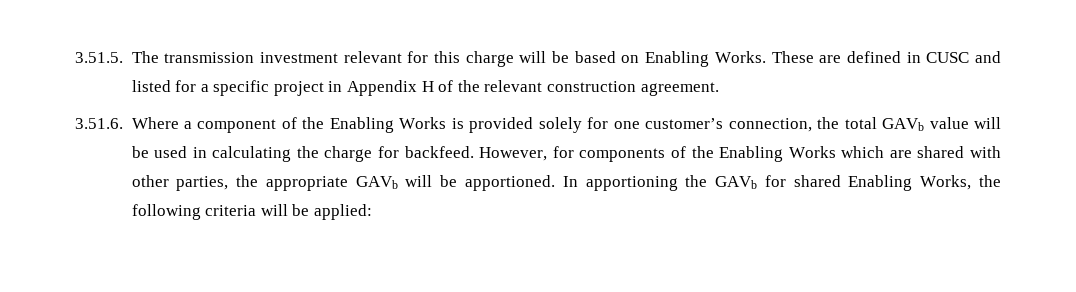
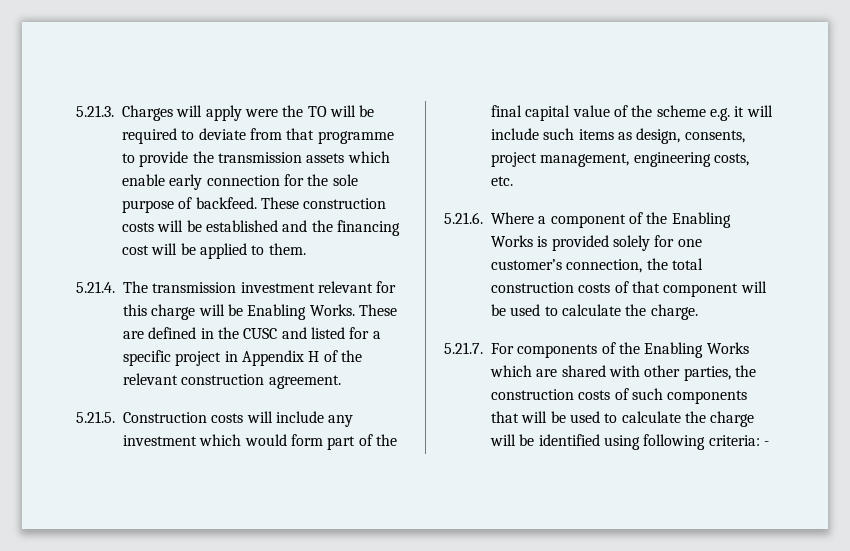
[75,52,123,63] 3.51.5. -> [76,105,375,121] [122,128,394,144] [122,151,390,167] [122,174,358,190] [122,197,387,213] [122,220,400,236] [122,243,306,259] [76,281,115,293] 5.21.3. Charges will apply were the TO will be required to deviate from that programme to provide the transmission assets which enable early connection for the sole purpose of backfeed. These construction costs will be established and the financing cost will be applied to them. // 5.21.4.
[574,51,640,63] based on -> (243, 310) none
(921, 57) none -> [217,327,239,339] the
[75,118,123,129] 3.51.6. -> [76,411,354,427] [123,434,397,450] [491,105,773,121] [491,128,745,144] [491,152,749,167] [491,176,513,186] [444,212,483,224] 5.21.5. Construction costs will include any investment which would form part of the final capital value of the scheme e.g. it will include such items as design, consents, project management, engineering costs, etc. // 5.21.6.
[882,117,1001,131] [131,146,574,162] GAVb value will be used in calculating the charge for backfeed. However, for -> [491,281,767,297] [491,304,698,320] [444,342,514,354] construction costs of that component will be used to calculate the charge. // 5.21.7. For
[265,175,1001,191] [131,204,372,220] appropriate GAVb will be apportioned. In apportioning the GAVb for shared Enabling Works, the following criteria will be applied: -> [491,388,748,404] [491,411,755,427] [490,434,769,450] construction costs of such components that will be used to calculate the charge will be identified using following criteria: -

